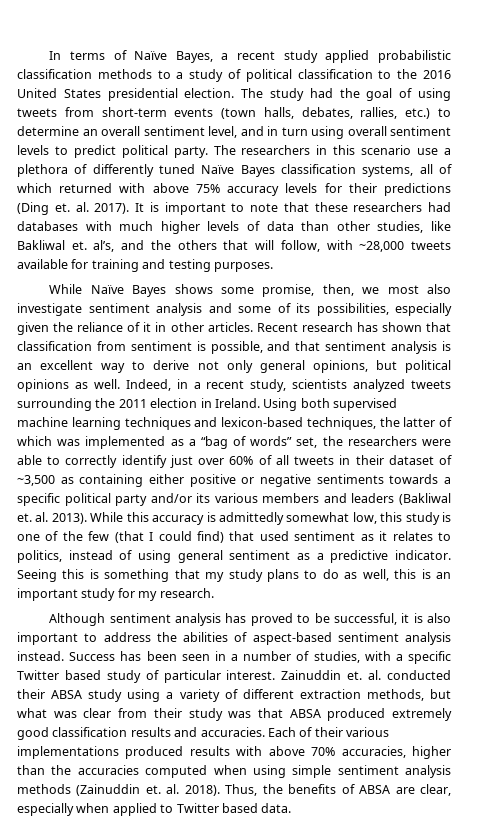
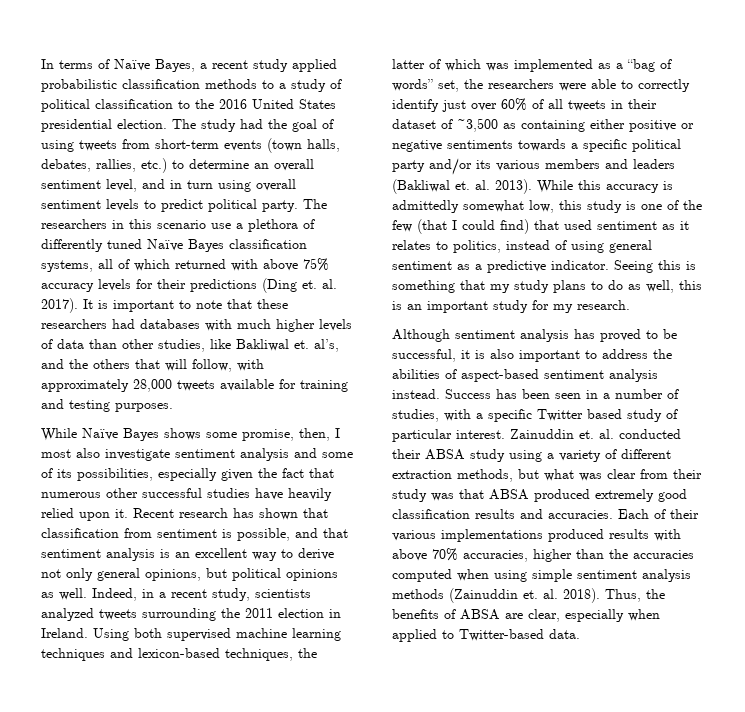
[359,241,405,252] ~28,000 -> [41,379,172,392] approximately 28,000
[362,287,380,294] we -> [335,428,340,438] I
[77,322,253,332] reliance of it in other articles. -> [282,468,334,478] [41,488,332,501] [41,508,128,521] fact that numerous other successful studies have heavily relied upon it.
[176,803,258,813] Twitter based -> [459,629,544,641] Twitter-based

